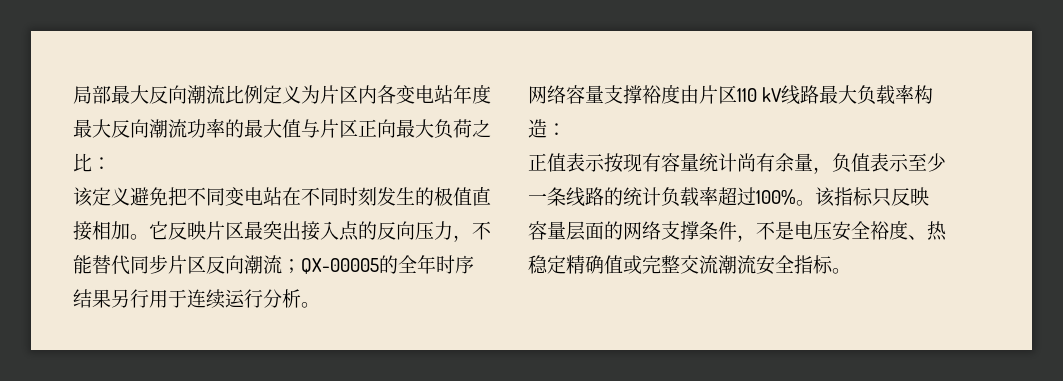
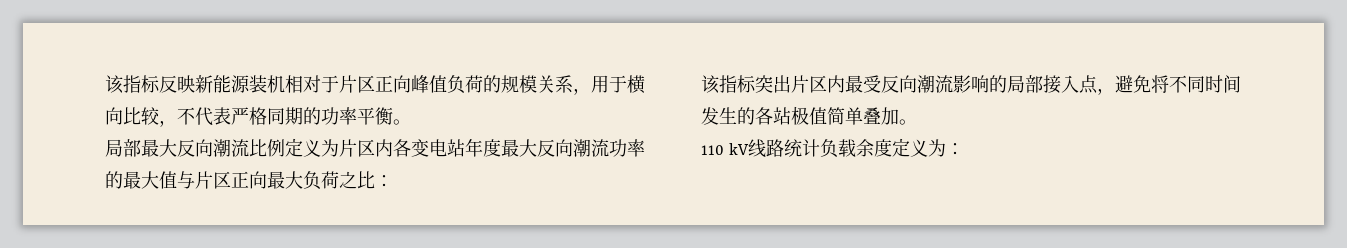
(73, 95) none -> [105,75,645,95] [105,107,411,127] 该指标反映新能源装机相对于片区正向峰值负荷的规模关系，用于横向比较，不代表严格同期的功率平衡。 //
[92,187,491,206] [73,221,491,242] [73,255,474,275] [73,289,320,309] [528,85,934,105] [528,119,566,138] [528,153,946,174] [528,187,929,207] [528,221,947,242] [528,255,851,275] 定义避免把不同变电站在不同时刻发生的极值直接相加。它反映片区最突出接入点的反向压力，不能替代同步片区反向潮流；QX-00005的全年时序结果另行用于连续运行分析。 // 网络容量支撑裕度由片区110 kV线路最大负载率构造： // 正值表示按现有容量统计尚有余量，负值表示至少一条线路的统计负载率超过100%。该指标只反映容量层面的网络支撑条件，不是电压安全裕度、热稳定精确值或完整交流潮流安全指标。 -> [719,75,1241,95] [701,106,917,125] [701,138,964,158] 指标突出片区内最受反向潮流影响的局部接入点，避免将不同时间发生的各站极值简单叠加。 // 110 kV线路统计负载余度定义为：

